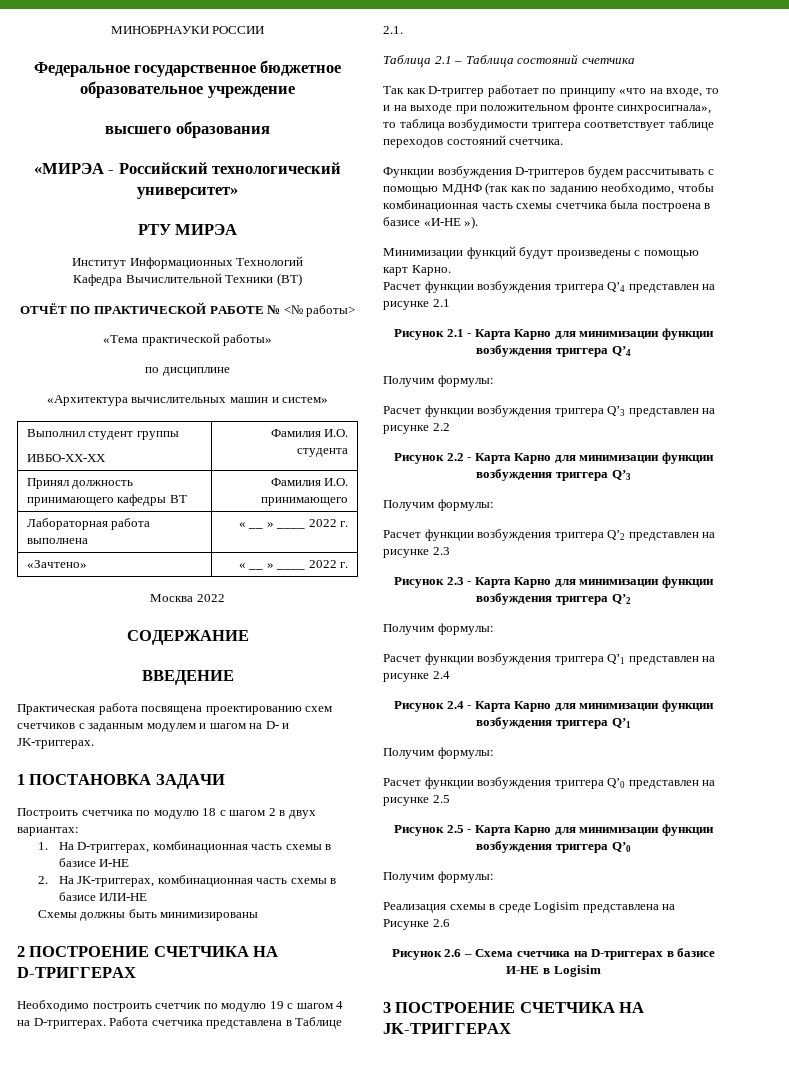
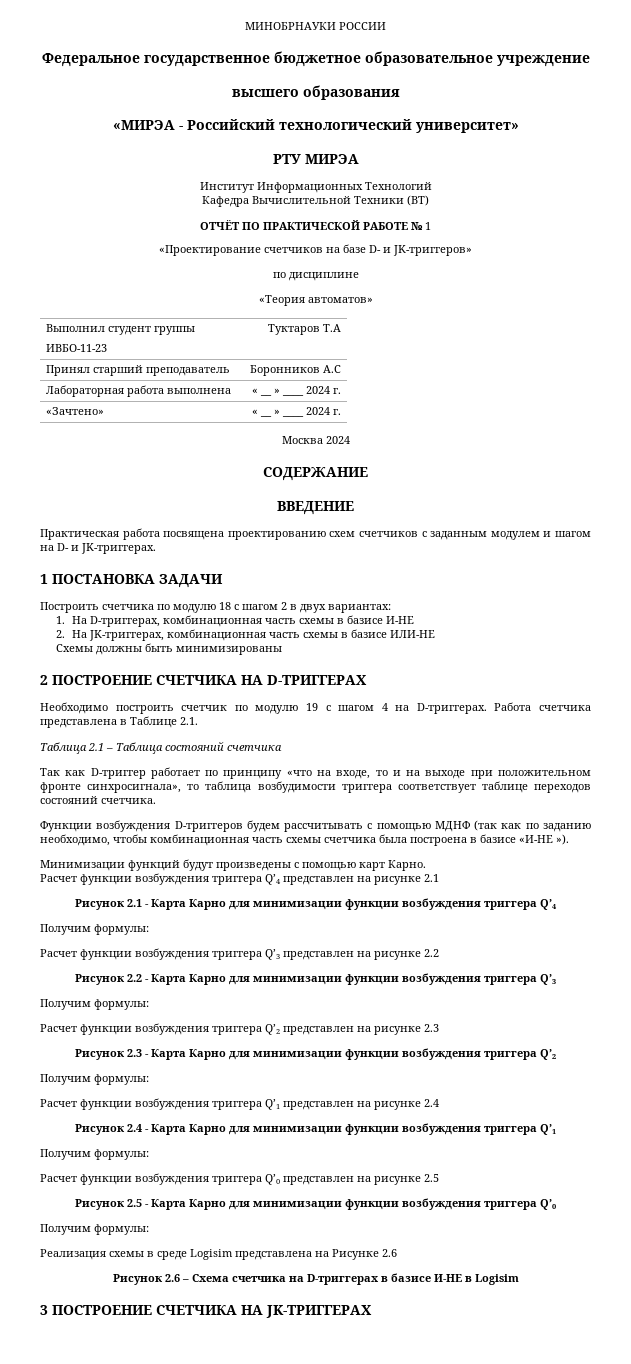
[283,305,356,317] [102,333,273,346] [145,367,230,376] [46,395,329,406] [26,429,179,440] [26,454,106,462] [270,429,349,437] [297,448,349,457] [26,478,134,489] [26,494,187,506] [270,478,349,486] [261,497,349,506] <№ работы> // «Тема практической работы» // по дисциплине // «Архитектура вычислительных машин и систем» // Выполнил студент группы // ИВБО-ХХ-XX | Фамилия И.О. студента // Принял должность принимающего кафедры ВТ | Фамилия И.О. принимающего -> [425,222,431,230] [159,244,472,256] [272,272,359,281] [258,295,373,306] [46,324,196,335] [46,344,108,352] [267,324,341,335] [46,365,231,376] [249,365,341,376] 1 // «Проектирование счетчиков на базе D- и JK-триггеров» // по дисциплине // «Теория автоматов» // Выполнил студент группы // ИВБО-11-23 | Туктаров Т.А // Принял старший преподаватель | Боронников А.С
[308,519,337,527] 2022 -> [305,386,330,394] 2024
[308,560,337,568] 2022 -> [305,407,330,415] 2024
[196,594,225,602] 2022 -> [325,436,350,444] 2024

